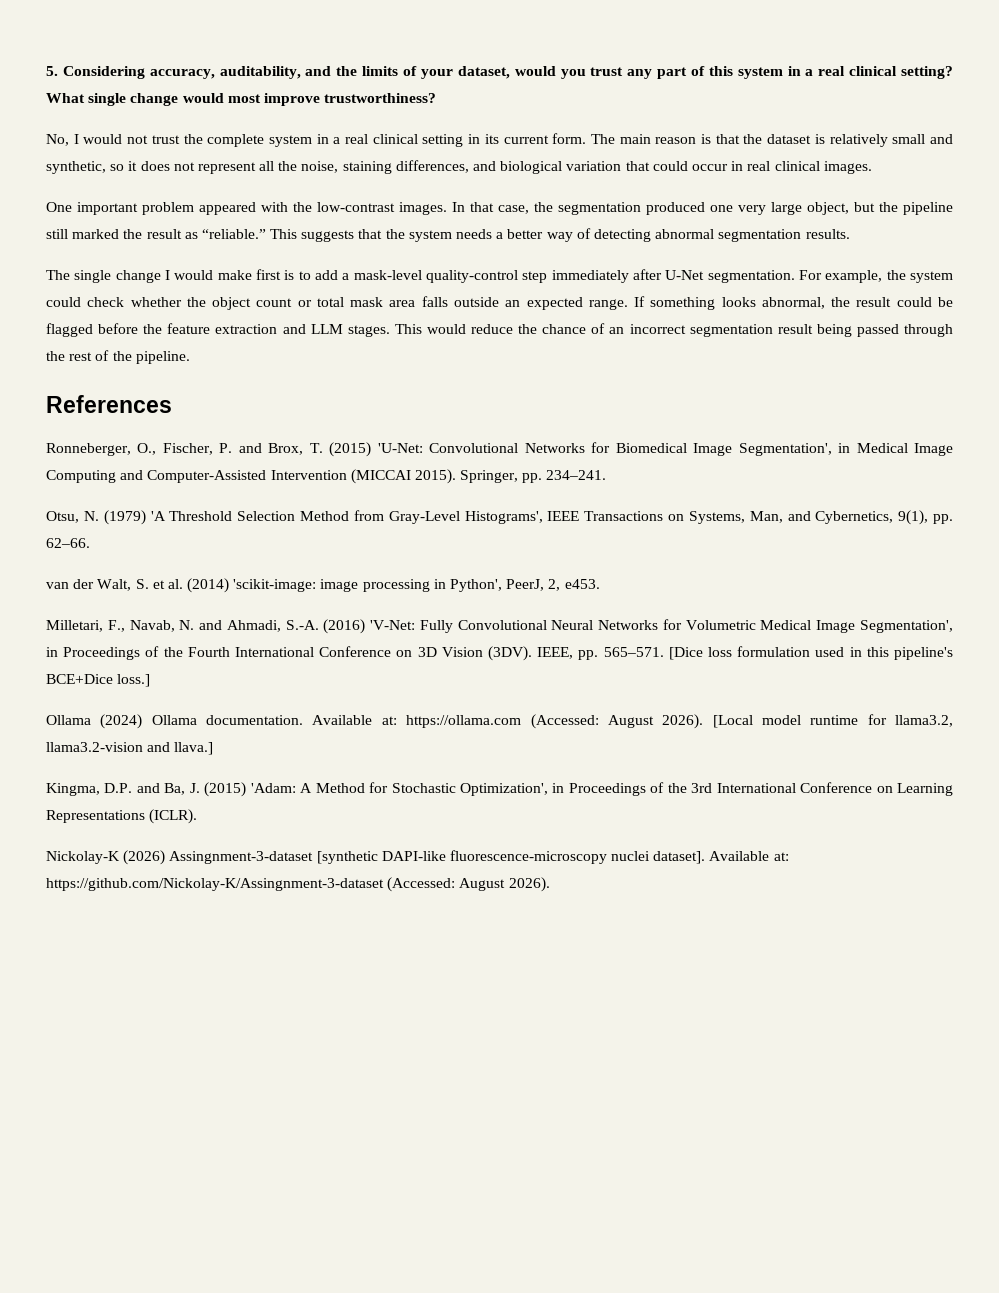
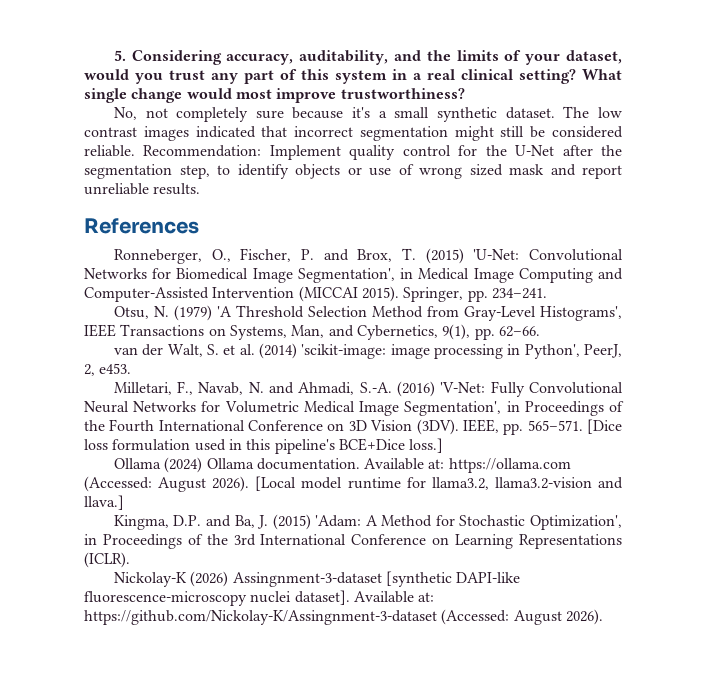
[73,133,953,147] [46,160,872,174] [46,202,953,215] [46,228,850,242] [46,269,954,283] [46,296,953,310] [46,323,954,337] [46,350,190,364] I would not trust the complete system in a real clinical setting in its current form. The main reason is that the dataset is relatively small and synthetic, so it does not represent all the noise, staining differences, and biological variation that could occur in real clinical images. // One important problem appeared with the low-contrast images. In that case, the segmentation produced one very large object, but the pipeline still marked the result as “reliable.” This suggests that the system needs a better way of detecting abnormal segmentation results. // The single change I would make first is to add a mask-level quality-control step immediately after U-Net segmentation. For example, the system could check whether the object count or total mask area falls outside an expected range. If something looks abnormal, the result could be flagged before the feature extraction and LLM stages. This would reduce the chance of an incorrect segmentation result being passed through the rest of the pipeline. -> [145,106,622,122] [84,126,623,141] [84,145,623,160] [84,164,622,179] [84,183,201,195] not completely sure because it's a small synthetic dataset. The low contrast images indicated that incorrect segmentation might still be considered reliable. Recommendation: Implement quality control for the U-Net after the segmentation step, to identify objects or use of wrong sized mask and report unreliable results.

